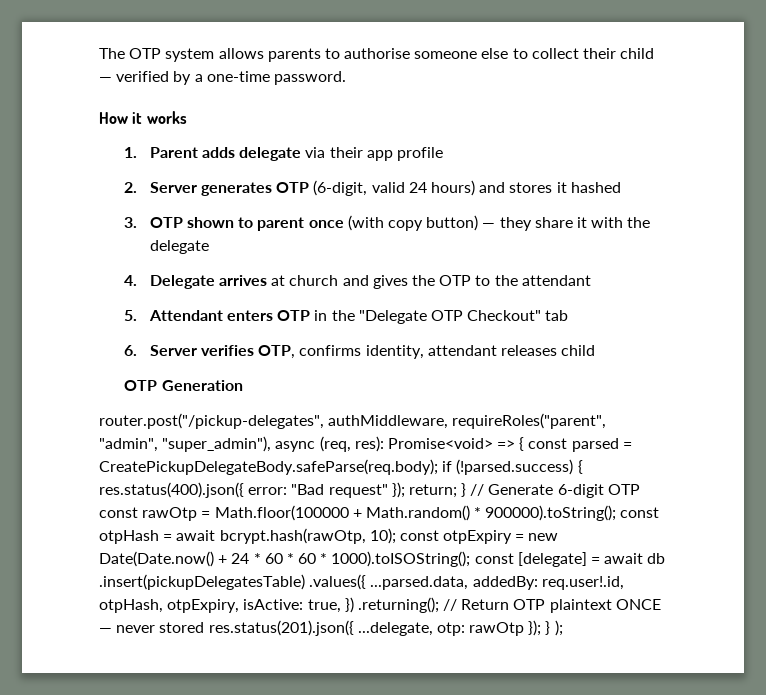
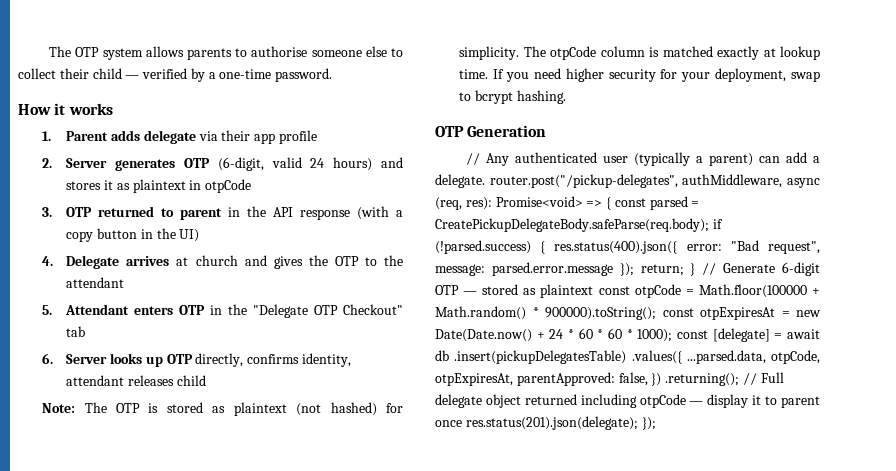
[570,182,621,193] hashed -> [116,179,252,193] as plaintext in otpCode
[187,215,651,231] [149,240,209,254] shown to parent once (with copy button) — they share it with the delegate -> [98,206,404,220] [66,228,200,242] returned to parent in the API response (with a copy button in the UI)
[201,345,296,359] verifies OTP, -> [110,353,244,367] looks up OTP directly,
[124,380,243,391] [99,413,607,429] [99,436,272,452] OTP Generation // router.post("/pickup-delegates", authMiddleware, requireRoles("parent", "admin", "super_admin"), -> [42,402,403,416] [459,46,820,60] [459,68,820,82] [459,90,566,104] [435,125,547,137] [466,152,820,166] [435,174,783,188] Note: The OTP is stored as plaintext (not hashed) for simplicity. The otpCode column is matched exactly at lookup time. If you need higher security for your deployment, swap to bcrypt hashing. // OTP Generation // // Any authenticated user (typically a parent) can add a delegate. router.post("/pickup-delegates", authMiddleware,
[328,484,388,498] request" -> [768,241,820,254] [435,262,613,276] request", message: parsed.error.message
[99,507,198,521] const rawOtp -> [463,284,681,298] — stored as plaintext const otpCode
[99,528,513,544] otpHash = await bcrypt.hash(rawOtp, 10); const otpExpiry -> [700,307,775,320] otpExpiresAt
[331,551,471,567] 1000).toISOString(); -> [637,329,673,342] 1000);
[472,576,624,590] [99,597,661,613] [99,620,563,636] addedBy: req.user!.id, otpHash, otpExpiry, isActive: true, }) .returning(); // Return OTP plaintext ONCE — never stored res.status(201).json({ ...delegate, otp: rawOtp }); } ); -> [771,350,820,364] [435,372,784,386] [435,394,821,408] [435,416,656,430] otpCode, otpExpiresAt, parentApproved: false, }) .returning(); // Full delegate object returned including otpCode — display it to parent once res.status(201).json(delegate); });

